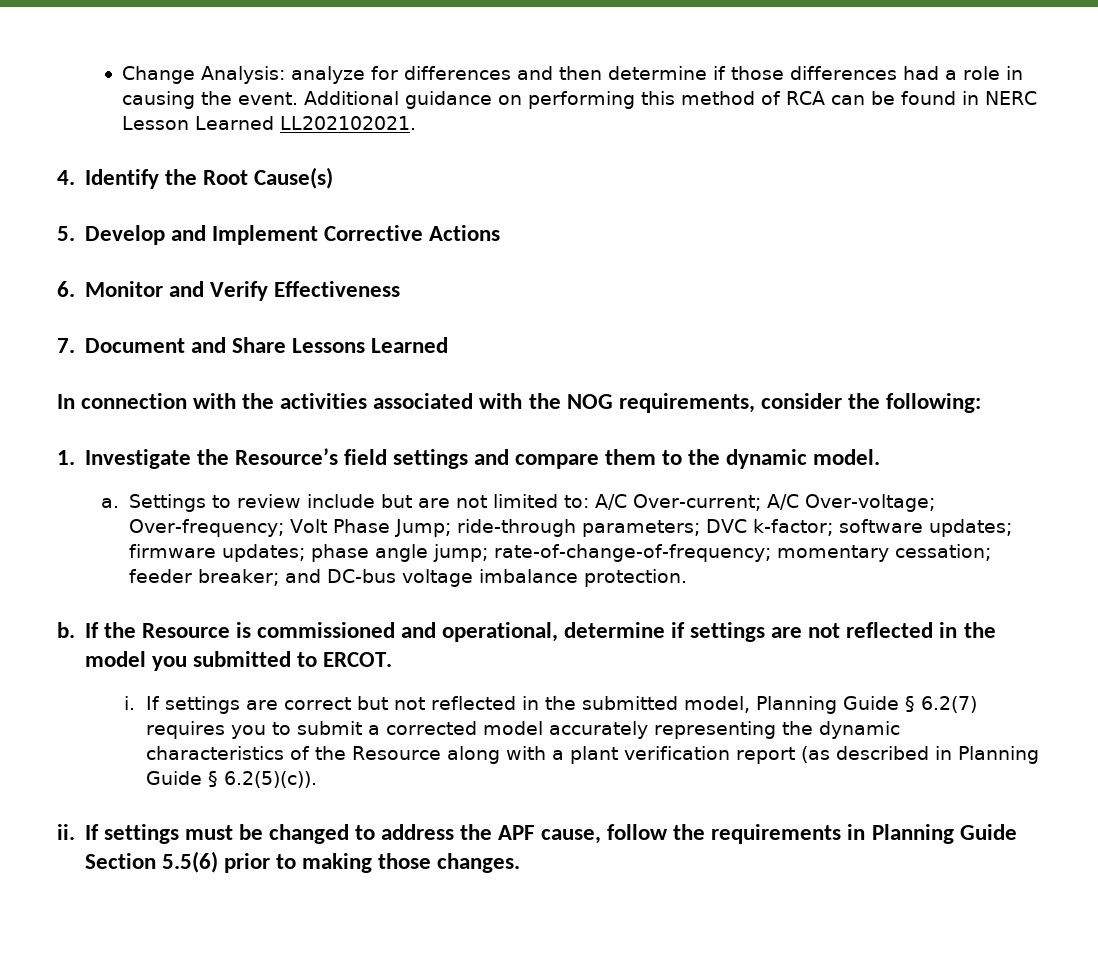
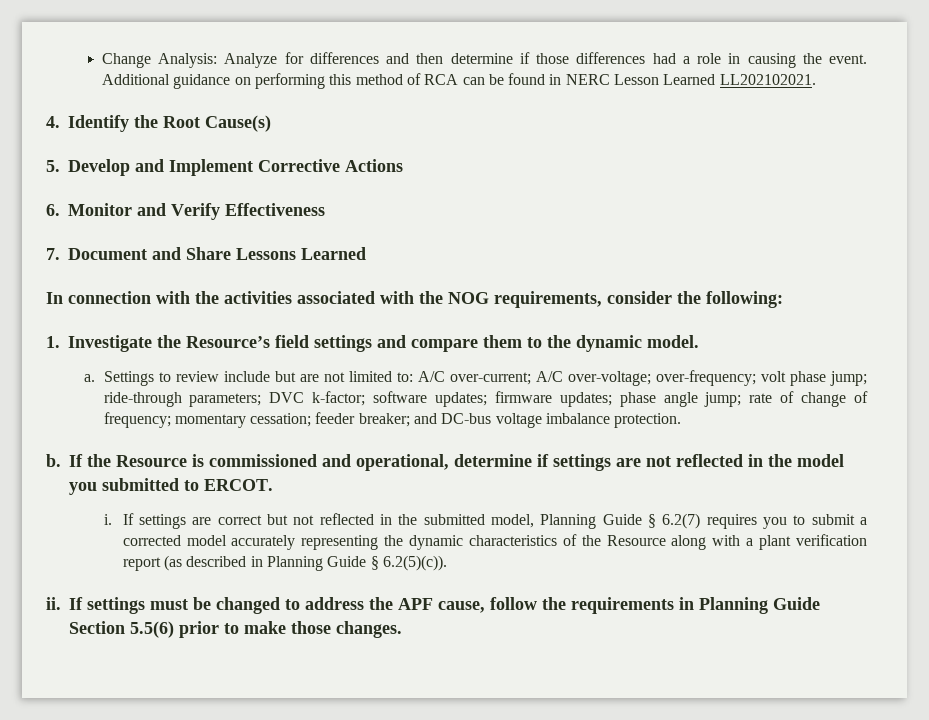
[291,66,366,84] analyze -> [224,53,278,68] Analyze
[632,494,935,512] [128,519,451,537] Over-current; A/C Over-voltage; Over-frequency; Volt Phase Jump; -> [449,370,867,386] over-current; A/C over-voltage; over-frequency; volt phase jump;
[493,544,771,562] rate-of-change-of-frequency; -> [749,391,868,407] [103,412,171,428] rate of change of frequency;
[301,853,372,873] making -> [244,621,286,634] make

